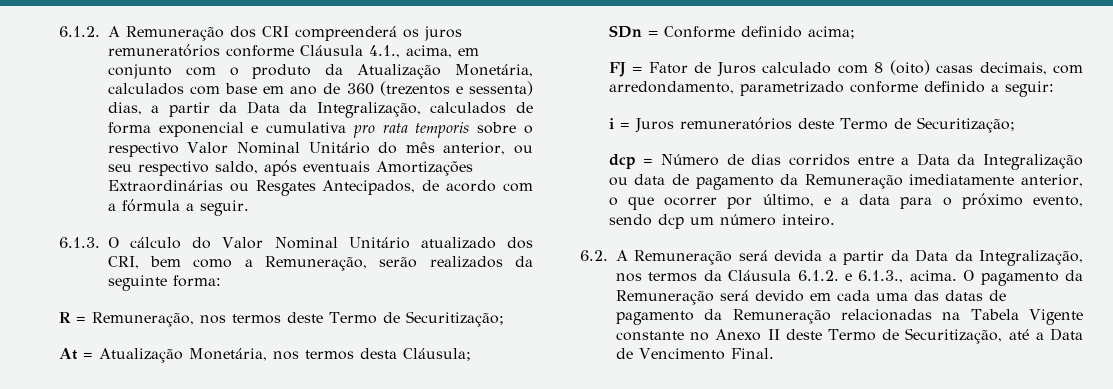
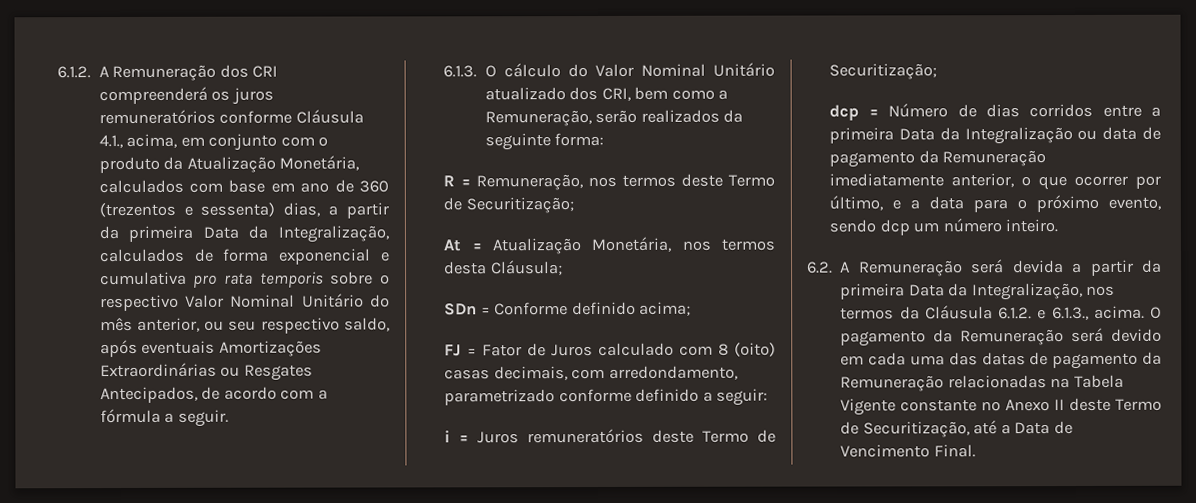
(238, 107) none -> [128,225,194,242] primeira
(910, 161) none -> [829,127,895,144] primeira
(909, 255) none -> [840,283,906,300] primeira

